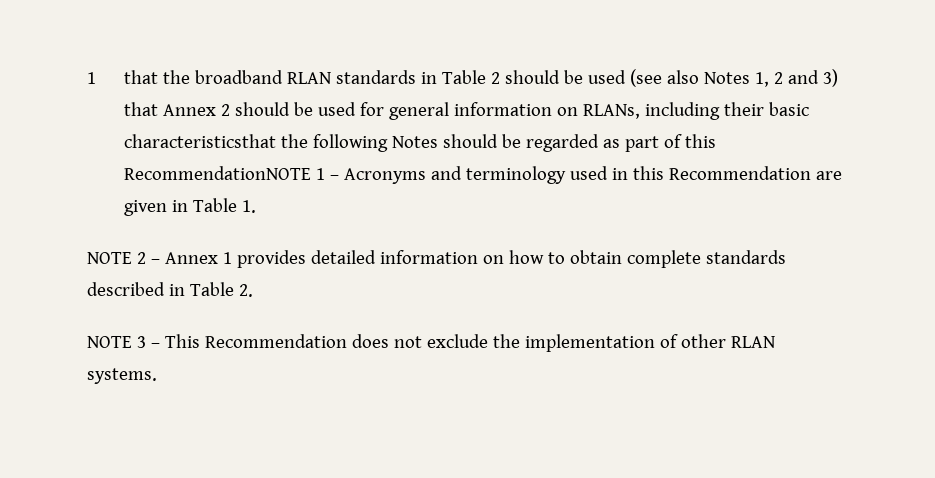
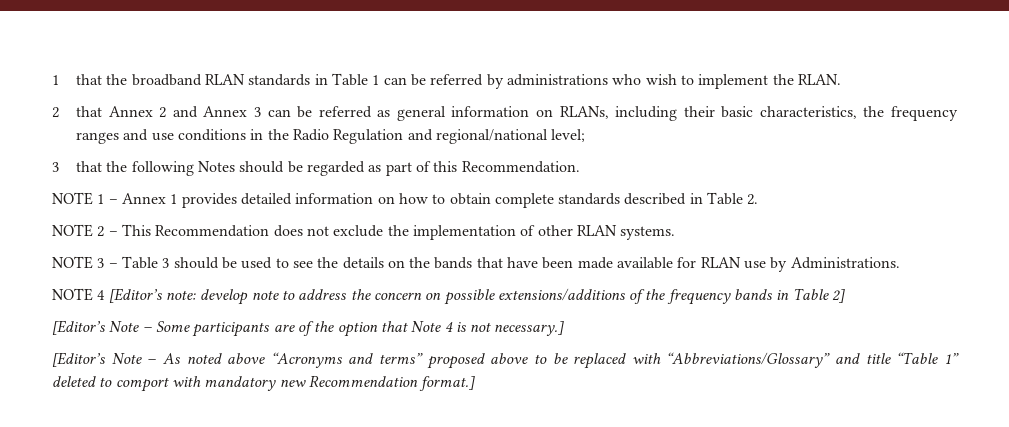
[490,69,838,87] [123,102,384,116] 2 should be used (see also Notes 1, 2 and 3) that Annex 2 should be used for -> [372,74,841,89] [52,106,391,118] 1 can be referred by administrations who wish to implement the RLAN. // 2 that Annex 2 and Annex 3 can be referred as
[123,134,276,148] characteristicsthat -> [759,106,958,121] [76,129,586,144] [52,161,103,172] characteristics, the frequency ranges and use conditions in the Radio Regulation and regional/national level; // 3 that
[123,166,842,184] [123,198,256,216] [87,252,146,264] RecommendationNOTE 1 – Acronyms and terminology used in this Recommendation are given in Table 1. // NOTE 2 -> [461,161,580,173] [52,192,105,205] Recommendation. // NOTE 1
[136,336,146,348] 3 -> [97,226,105,237] 2
(157, 376) none -> [52,256,900,272] [52,288,846,305] [52,320,565,337] [52,352,960,369] [52,375,476,392] // NOTE 3 – Table 3 should be used to see the details on the bands that have been made available for RLAN use by Administrations. // NOTE 4 [Editor’s note: develop note to address the concern on possible extensions/additions of the frequency bands in Table 2] // [Editor’s Note – Some participants are of the option that Note 4 is not necessary.] // [Editor’s Note – As noted above “Acronyms and terms” proposed above to be replaced with “Abbreviations/Glossary” and title “Table 1” deleted to comport with mandatory new Recommendation format.]

